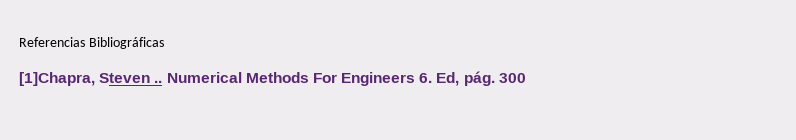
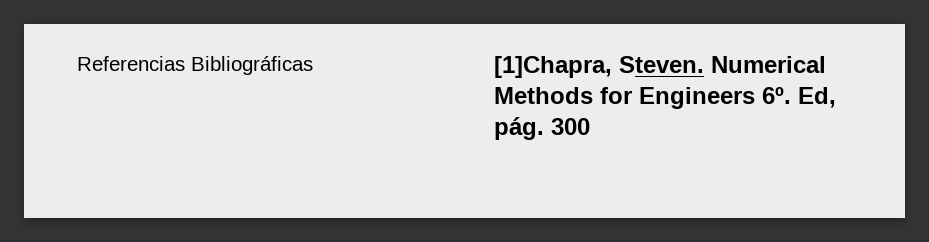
[99,72,433,86] Steven .. Numerical Methods For Engineers 6. -> [619,56,826,73] [494,87,791,109] Steven. Numerical Methods for Engineers 6º.

